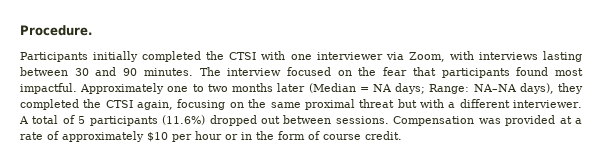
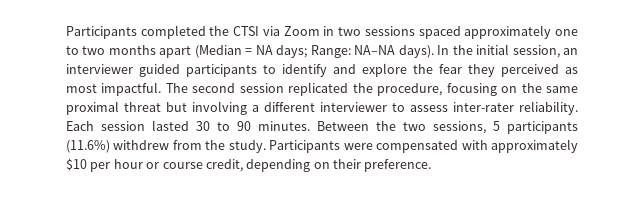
[20,25,92,36] [20,51,582,62] [20,67,583,78] [20,83,165,94] Procedure. // Participants initially completed the CTSI with one interviewer via Zoom, with interviews lasting between 30 and 90 minutes. The interview focused on the fear that participants found most impactful. Approximately -> [66,25,552,39] Participants completed the CTSI via Zoom in two sessions spaced approximately
[277,83,306,92] later -> [159,46,192,58] apart
[519,83,584,94] [20,99,174,110] days), they completed the CTSI again, -> [398,44,578,58] [66,63,578,77] [66,82,443,96] days). In the initial session, an interviewer guided participants to identify and explore the fear they perceived as most impactful. The second session replicated the procedure,
[419,99,444,108] with -> [192,101,247,115] involving
[513,100,583,108] [19,115,583,126] [20,131,59,140] interviewer. A total of 5 participants (11.6%) dropped out between sessions. Compensation was provided at a rate of -> [320,101,578,115] [66,120,578,134] [66,140,488,153] interviewer to assess inter-rater reliability. Each session lasted 30 to 90 minutes. Between the two sessions, 5 participants (11.6%) withdrew from the study. Participants were compensated with
[241,131,402,140] in the form of course credit. -> [162,159,432,172] course credit, depending on their preference.

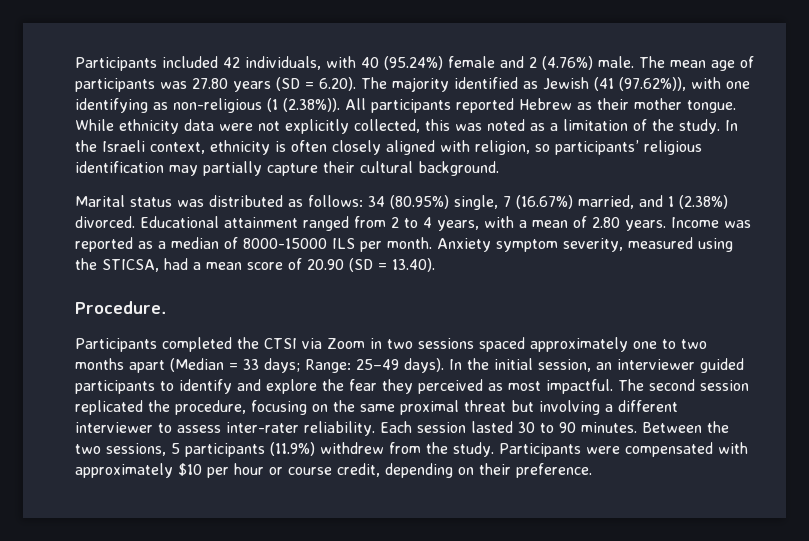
[66,26,137,39] Participants -> [75,56,754,71] [75,77,750,92] [75,98,736,113] [75,119,738,134] [75,140,702,155] [75,161,499,176] [75,195,728,210] [75,216,751,231] [75,237,733,252] [75,258,435,272] [75,301,166,314] [75,338,157,352] Participants included 42 individuals, with 40 (95.24%) female and 2 (4.76%) male. The mean age of participants was 27.80 years (SD = 6.20). The majority identified as Jewish (41 (97.62%)), with one identifying as non-religious (1 (2.38%)). All participants reported Hebrew as their mother tongue. While ethnicity data were not explicitly collected, this was noted as a limitation of the study. In the Israeli context, ethnicity is often closely aligned with religion, so participants’ religious identification may partially capture their cultural background. // Marital status was distributed as follows: 34 (80.95%) single, 7 (16.67%) married, and 1 (2.38%) divorced. Educational attainment ranged from 2 to 4 years, with a mean of 2.80 years. Income was reported as a median of 8000-15000 ILS per month. Anxiety symptom severity, measured using the STICSA, had a mean score of 20.90 (SD = 13.40). // Procedure. // Participants
[255,45,273,55] NA -> [243,359,259,370] 33
[354,45,396,55] NA–NA -> [356,359,399,370] 25–49
[66,140,110,153] (11.6%) -> [270,442,315,456] (11.9%)

